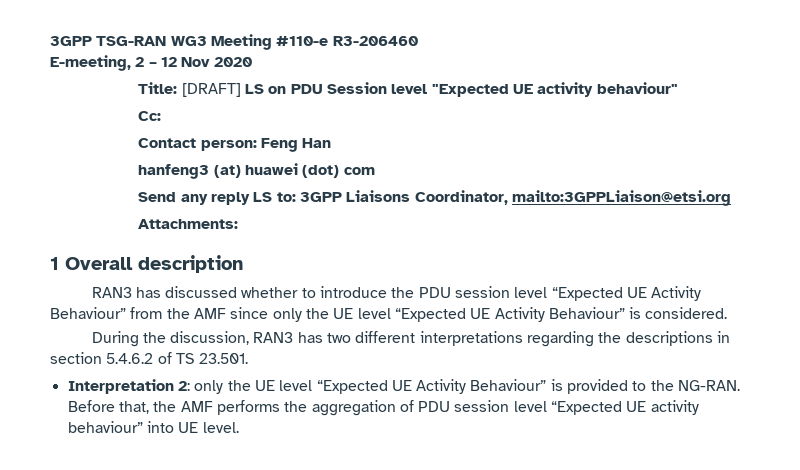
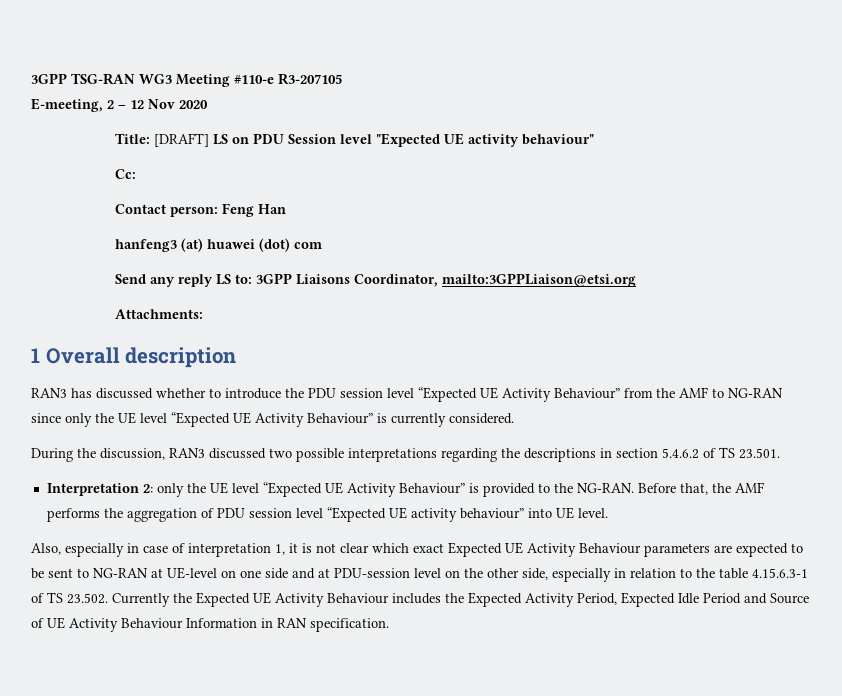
[332,36,418,46] R3-206460 -> [278,73,342,85] R3-207105
(226, 313) none -> [712,388,783,398] to NG-RAN
(642, 313) none -> [391,413,446,427] currently
[297,331,416,343] has two different -> [209,448,344,462] discussed two possible
(239, 427) none -> [31,542,803,557] [31,567,808,582] [31,592,809,607] [31,617,389,632] // Also, especially in case of interpretation 1, it is not clear which exact Expected UE Activity Behaviour parameters are expected to be sent to NG-RAN at UE-level on one side and at PDU-session level on the other side, especially in relation to the table 4.15.6.3-1 of TS 23.502. Currently the Expected UE Activity Behaviour includes the Expected Activity Period, Expected Idle Period and Source of UE Activity Behaviour Information in RAN specification.

